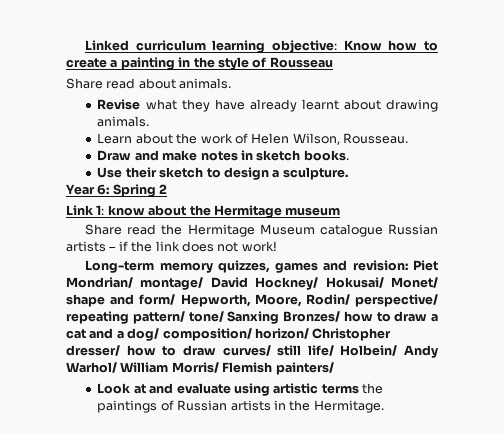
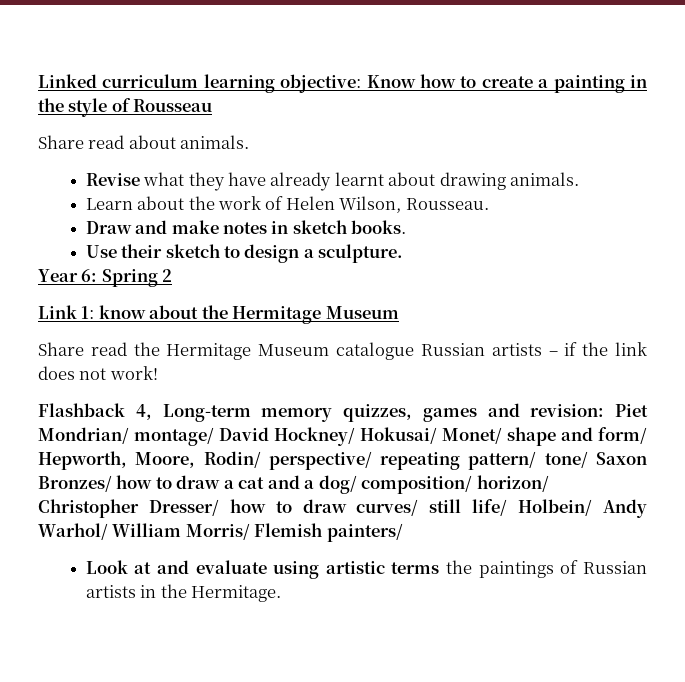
[285,207,341,216] museum -> [325,306,399,319] Museum
(277, 246) none -> [38,403,152,420] Flashback 4,
[227,311,280,324] Sanxing -> [596,452,648,465] Saxon
[66,345,120,356] dresser/ -> [148,499,219,516] Dresser/

